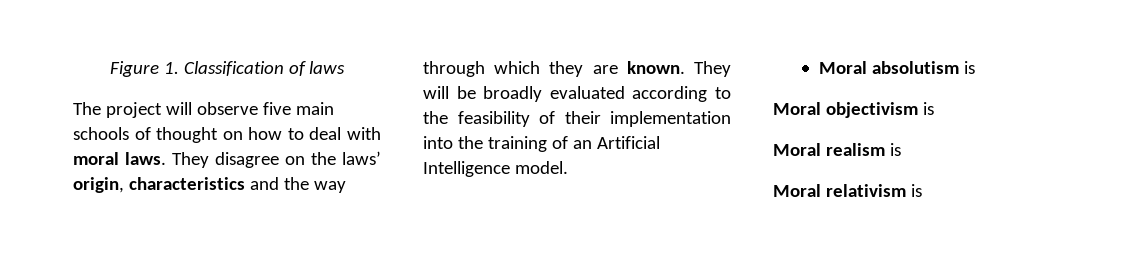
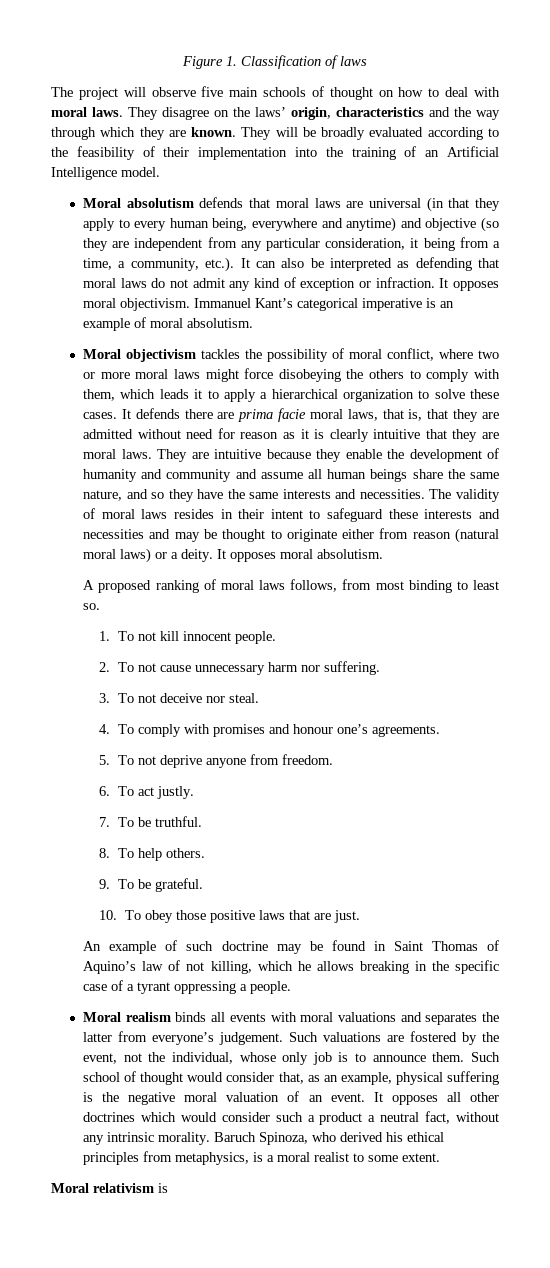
[963,61,975,74] [773,102,934,118] [773,143,901,156] is // Moral objectivism is // Moral realism is -> [199,197,500,212] [83,217,499,232] [83,237,500,251] [83,257,500,272] [83,277,499,291] [83,298,455,311] [83,317,254,331] [83,348,499,362] [83,368,501,382] [83,389,500,402] [83,408,499,422] [83,428,499,442] [83,448,500,462] [83,469,499,482] [83,489,500,502] [83,508,501,522] [83,528,499,543] [83,548,384,563] [83,579,499,593] [83,603,101,610] [99,631,276,644] [99,661,380,675] [99,693,259,703] [99,724,440,737] [99,754,333,768] [99,786,194,799] [99,816,202,827] [99,848,205,861] [99,878,203,892] [99,910,360,923] [83,940,500,954] [83,960,500,974] [83,980,292,994] [83,1012,499,1025] [83,1031,499,1045] [83,1052,501,1065] [83,1071,499,1085] [83,1091,499,1105] [83,1111,499,1125] [83,1132,445,1145] [83,1151,441,1165] defends that moral laws are universal (in that they apply to every human being, everywhere and anytime) and objective (so they are independent from any particular consideration, it being from a time, a community, etc.). It can also be interpreted as defending that moral laws do not admit any kind of exception or infraction. It opposes moral objectivism. Immanuel Kant’s categorical imperative is an example of moral absolutism. // Moral objectivism tackles the possibility of moral conflict, where two or more moral laws might force disobeying the others to comply with them, which leads it to apply a hierarchical organization to solve these cases. It defends there are prima facie moral laws, that is, that they are admitted without need for reason as it is clearly intuitive that they are moral laws. They are intuitive because they enable the development of humanity and community and assume all human beings share the same nature, and so they have the same interests and necessities. The validity of moral laws resides in their intent to safeguard these interests and necessities and may be thought to originate either from reason (natural moral laws) or a deity. It opposes moral absolutism. // A proposed ranking of moral laws follows, from most binding to least so. // 1. To not kill innocent people. // 2. To not cause unnecessary harm nor suffering. // 3. To not deceive nor steal. // 4. To comply with promises and honour one’s agreements. // 5. To not deprive anyone from freedom. // 6. To act justly. // 7. To be truthful. // 8. To help others. // 9. To be grateful. // 10. To obey those positive laws that are just. // An example of such doctrine may be found in Saint Thomas of Aquino’s law of not killing, which he allows breaking in the specific case of a tyrant oppressing a people. // Moral realism binds all events with moral valuations and separates the latter from everyone’s judgement. Such valuations are fostered by the event, not the individual, whose only job is to announce them. Such school of thought would consider that, as an example, physical suffering is the negative moral valuation of an event. It opposes all other doctrines which would consider such a product a neutral fact, without any intrinsic morality. Baruch Spinoza, who derived his ethical principles from metaphysics, is a moral realist to some extent.

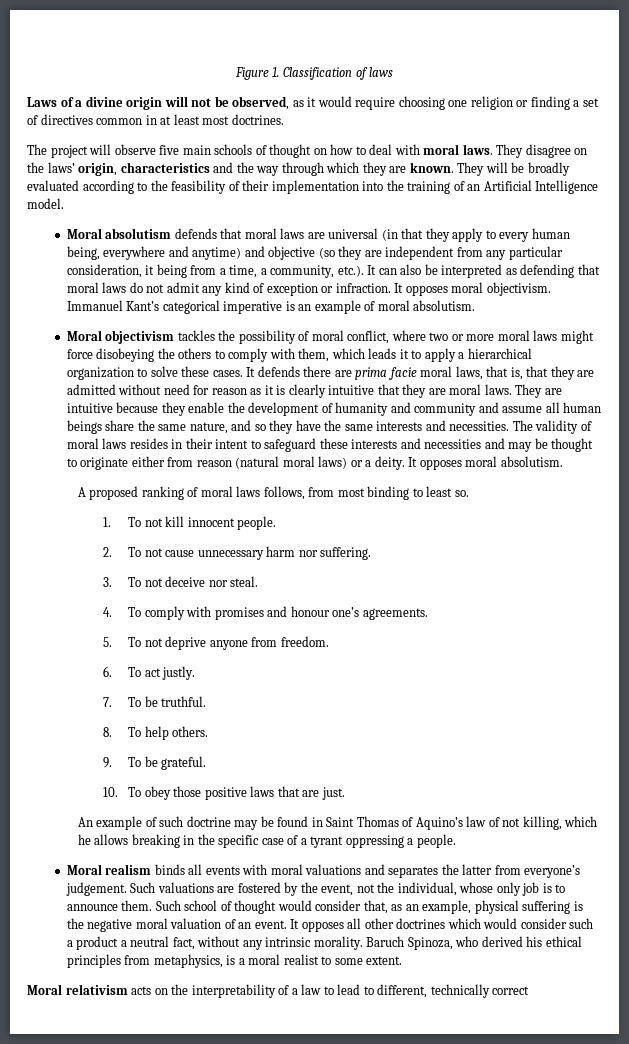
(367, 61) none -> [27,96,599,110] [27,114,284,125] // Laws of a divine origin will not be observed, as it would require choosing one religion or finding a set of directives common in at least most doctrines.
[158,1183,168,1193] is -> [131,984,530,998] acts on the interpretability of a law to lead to different, technically correct

